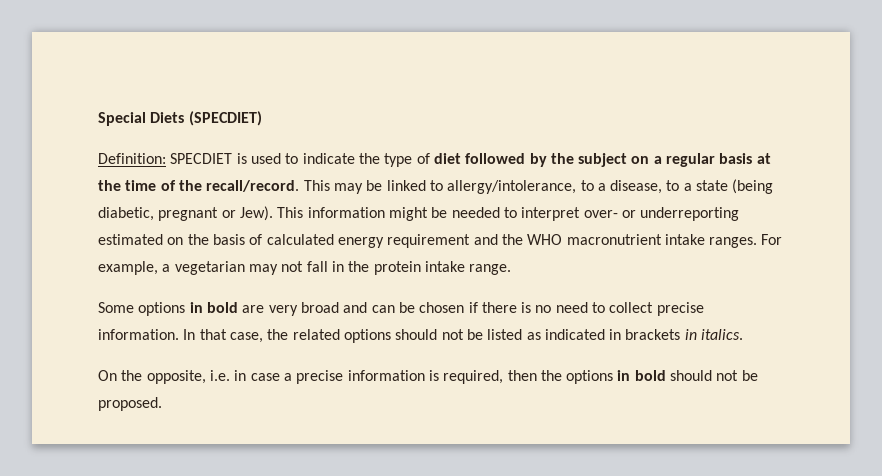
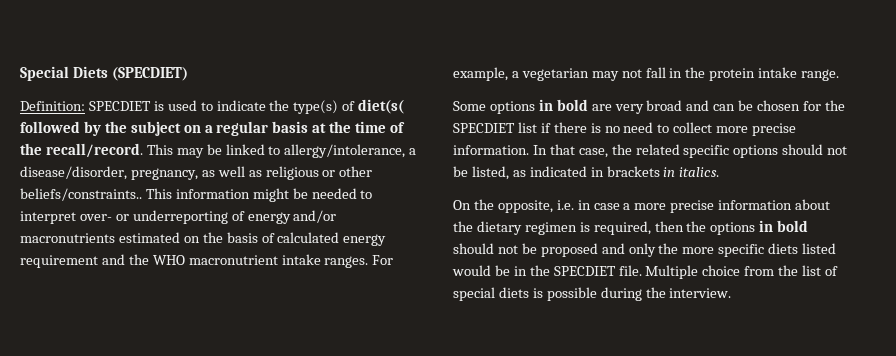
[384,153,461,167] type of diet -> [293,99,405,114] type(s) of diet(s(
[580,179,774,194] [98,206,273,221] to a disease, to a state (being diabetic, pregnant or Jew). -> [409,148,417,155] [20,166,373,180] [20,188,142,201] a disease/disorder, pregnancy, as well as religious or other beliefs/constraints..
(740, 214) none -> [231,210,337,224] [20,233,115,243] of energy and/or macronutrients
(465, 307) none -> [803,100,845,111] [453,122,537,133] for the SPECDIET list
(654, 307) none -> [716,126,749,133] more
(340, 334) none -> [683,145,730,158] specific
[487,329,523,340] listed -> [471,166,509,180] listed,
(292, 377) none -> [634,203,667,210] more
(425, 375) none -> [795,199,831,210] [453,221,577,235] about the dietary regimen
[98,397,162,411] proposed. -> [540,243,837,257] [452,265,839,279] [453,287,732,301] proposed and only the more specific diets listed would be in the SPECDIET file. Multiple choice from the list of special diets is possible during the interview.

